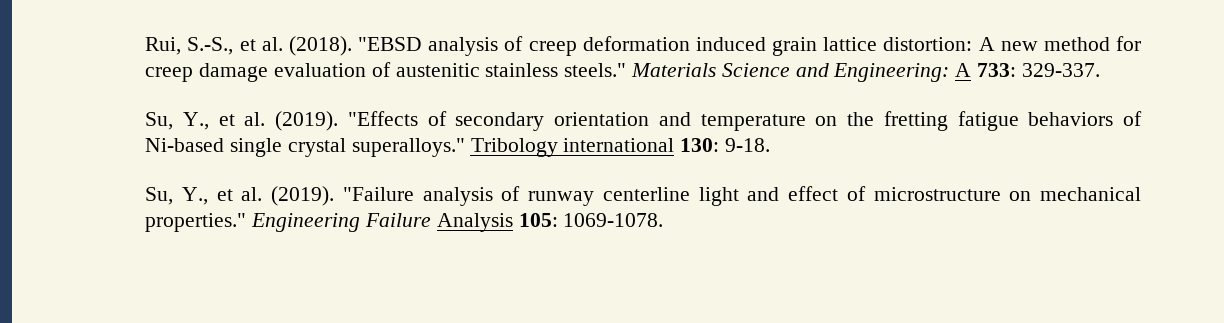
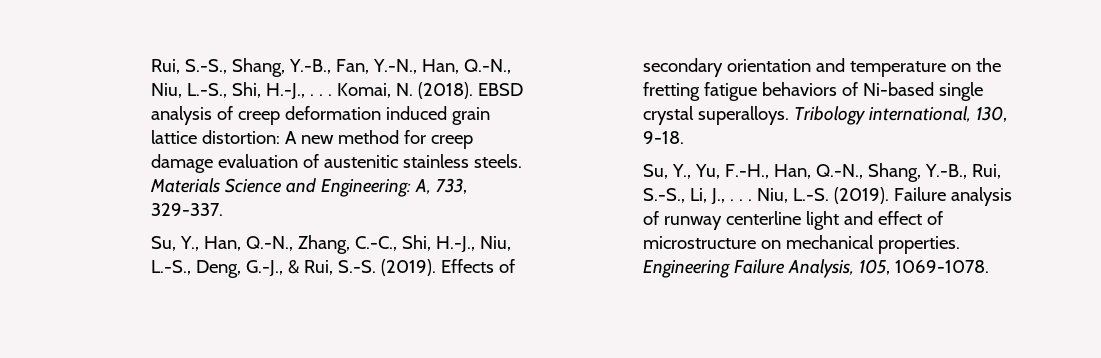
[145,36,423,56] Rui, S.-S., et al. (2018). "EBSD -> [151,58,512,77] [151,82,524,100] Rui, S.-S., Shang, Y.-B., Fan, Y.-N., Han, Q.-N., Niu, L.-S., Shi, H.-J., . . . Komai, N. (2018). EBSD
[564,63,627,77] steels." -> [474,154,523,168] steels.
[955,63,1016,77] A 733: -> [415,178,468,195] A, 733,
[218,111,418,131] et al. (2019). "Effects -> [204,235,512,254] [151,259,495,278] Han, Q.-N., Zhang, C.-C., Shi, H.-J., Niu, L.-S., Deng, G.-J., & Rui, S.-S. (2019). Effects
[351,138,720,157] superalloys." Tribology international 130: -> [698,106,1008,125] superalloys. Tribology international, 130,
[216,186,414,206] et al. (2019). "Failure -> [695,163,1002,182] [643,187,947,205] Yu, F.-H., Han, Q.-N., Shang, Y.-B., Rui, S.-S., Li, J., . . . Niu, L.-S. (2019). Failure
[145,213,247,232] properties." -> [878,236,961,254] properties.
[436,213,558,232] Analysis 105: -> [788,259,891,278] Analysis, 105,

